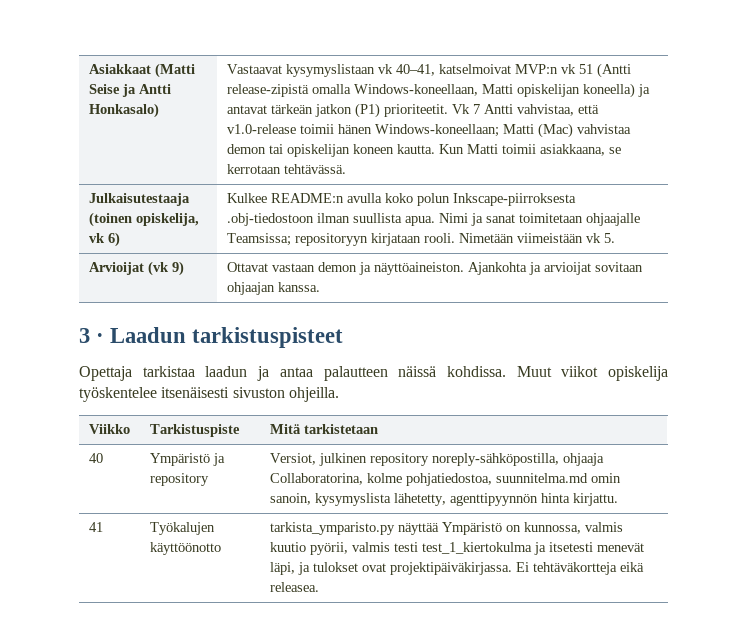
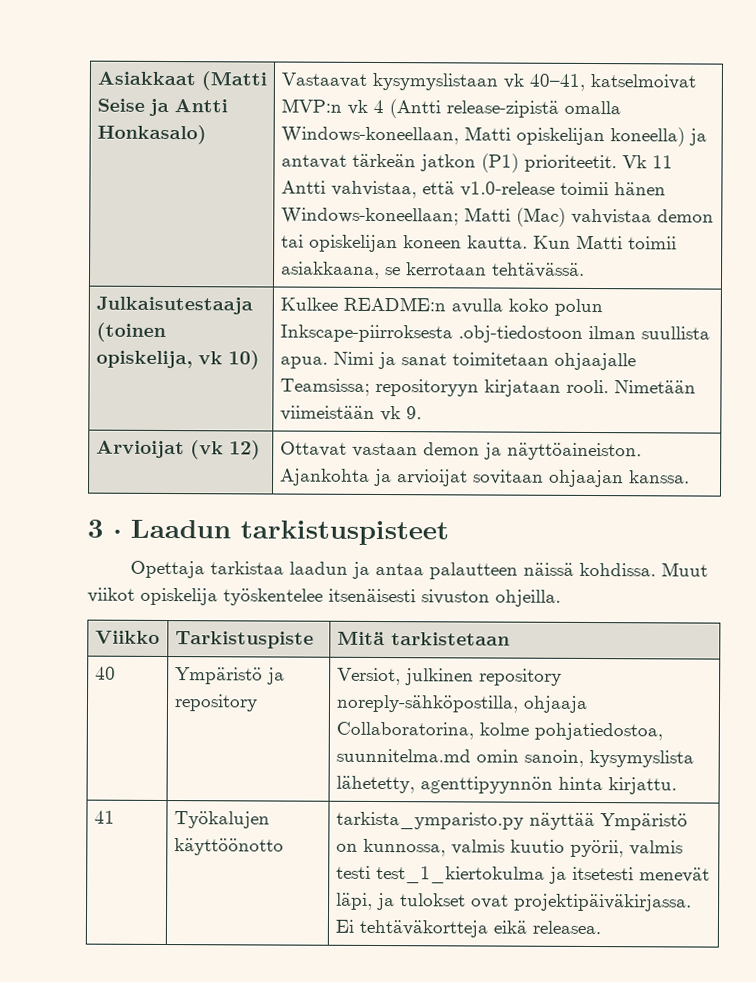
[578,64,593,74] 51 -> [372,99,384,114] 4
[472,104,480,114] 7 -> [651,155,673,169] 11
[107,232,120,247] 6) -> [227,350,260,370] 10)
[603,233,615,243] 5. -> [405,406,422,420] 9.
[171,261,184,276] 9) -> [228,440,261,460] 12)

